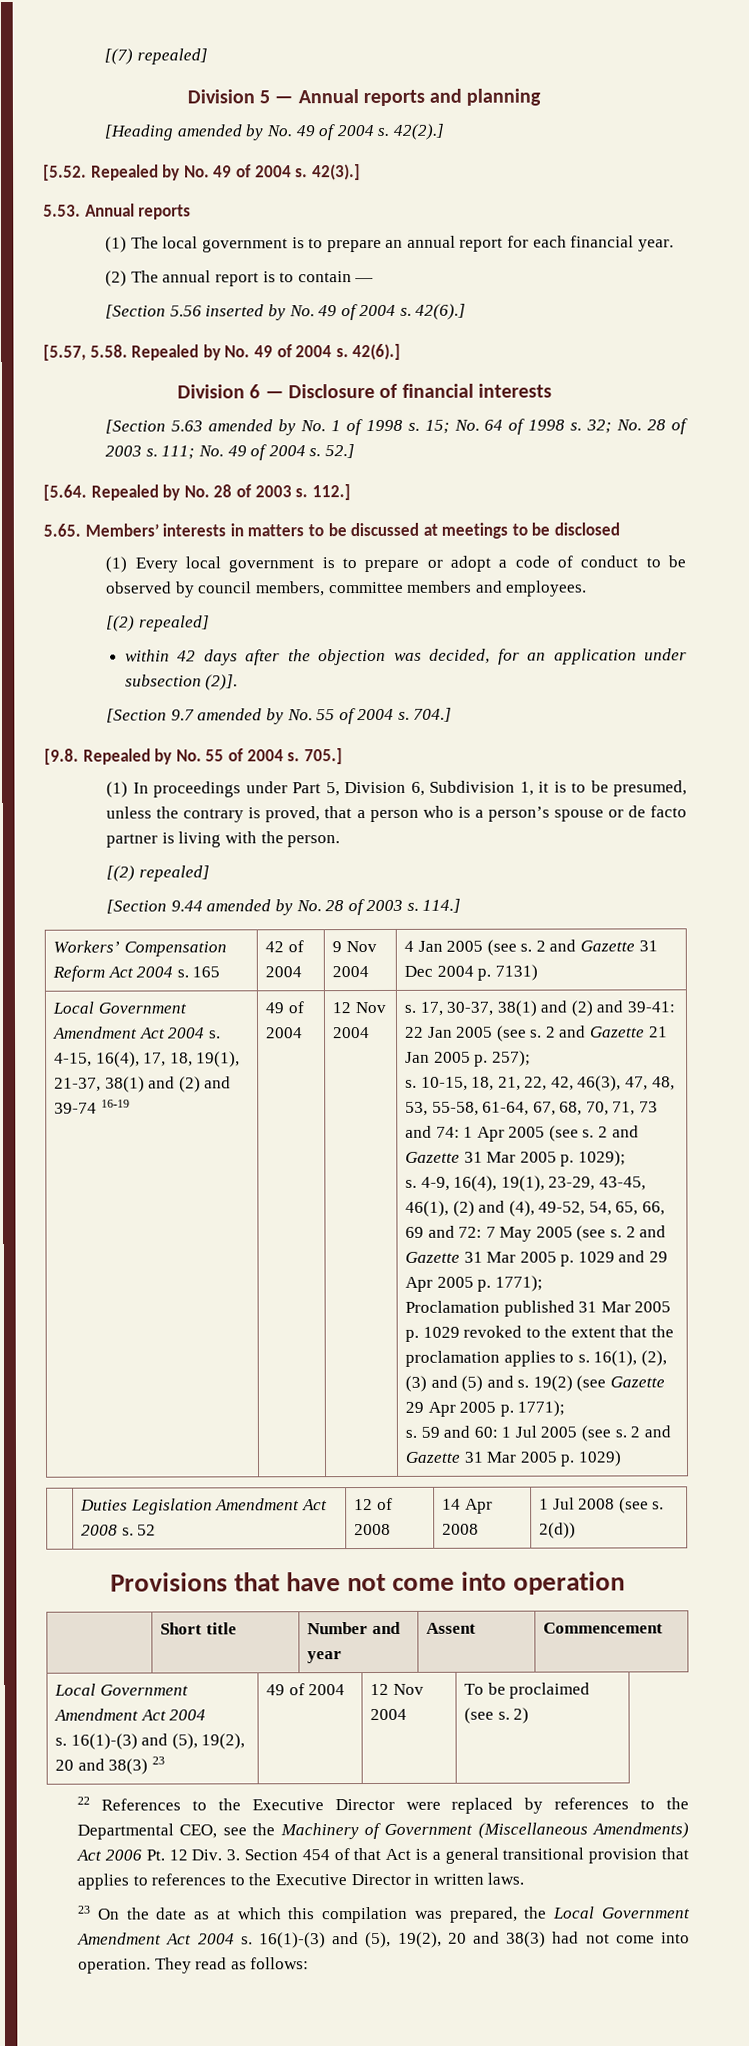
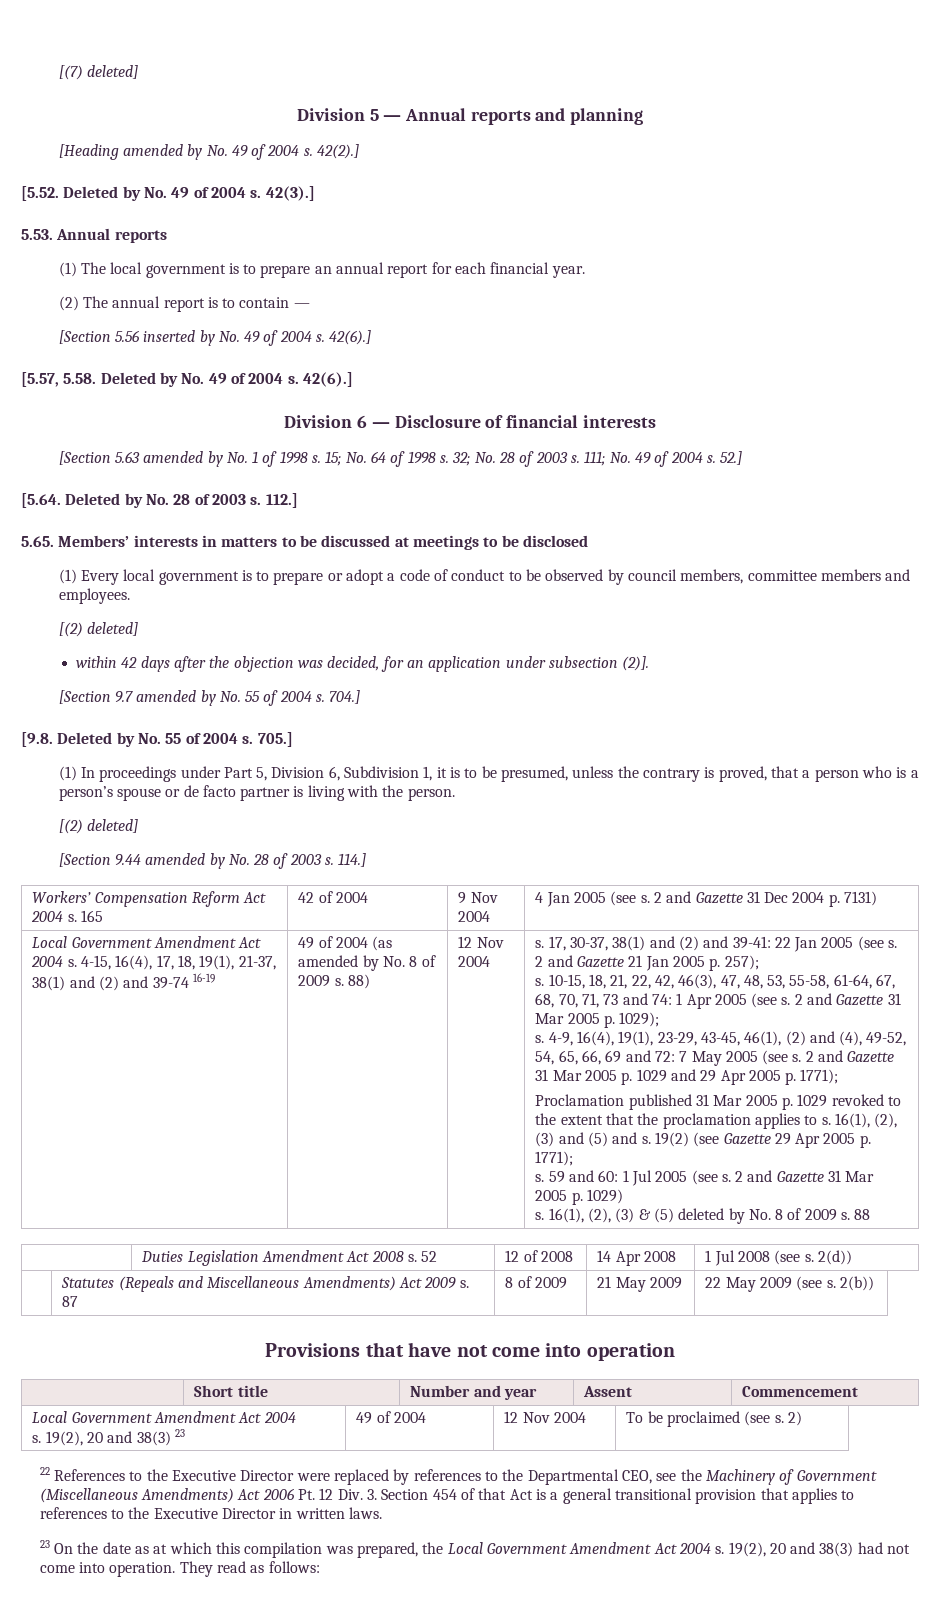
[136,48,208,65] repealed] -> [86,65,138,79] deleted]
[90,164,159,181] Repealed -> [63,186,119,198] Deleted
[131,344,200,361] Repealed -> [100,372,156,384] Deleted
[90,484,159,501] Repealed -> [65,493,121,505] Deleted
[138,615,210,632] repealed] -> [86,622,138,636] deleted]
[82,748,151,765] Repealed -> [57,732,113,744] Deleted
[138,865,210,882] repealed] -> [86,819,138,833] deleted]
(303, 1033) none -> [372,936,393,951] [298,955,436,971] [298,974,370,989] (as amended by No. 8 of 2009 s. 88)
(622, 1458) none -> [535,1208,871,1224] // s. 16(1), (2), (3) & (5) deleted by No. 8 of 2009 s. 88
(576, 1530) none -> [61,1276,469,1292] [62,1296,79,1307] [505,1276,567,1289] [597,1276,682,1292] [705,1276,874,1292] // | Statutes (Repeals and Miscellaneous Amendments) Act 2009 s. 87 | 8 of 2009 | 21 May 2009 | 22 May 2009 (see s. 2(b))
[70,1733,198,1750] 16(1)-(3) and (5), -> (42, 1439) none
[258,1931,392,1949] 16(1)-(3) and (5), -> (725, 1550) none

